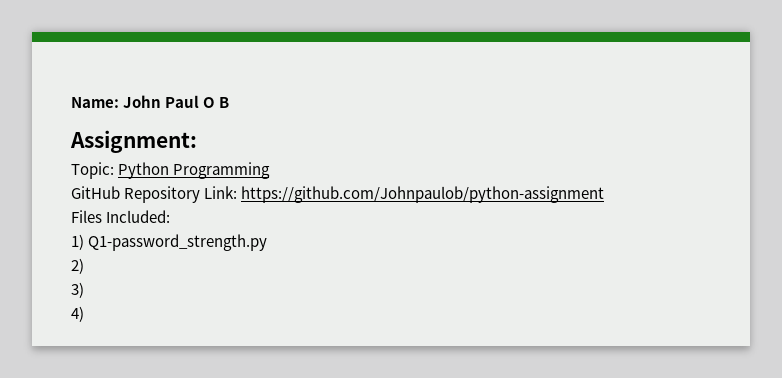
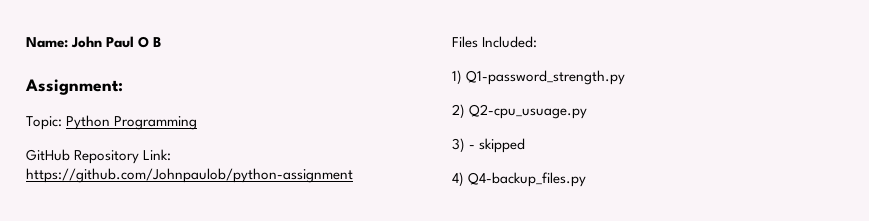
(84, 266) none -> [469,104,588,119] Q2-cpu_usuage.py
(84, 290) none -> [469,138,526,153] - skipped
(84, 314) none -> [468,172,587,187] Q4-backup_files.py

